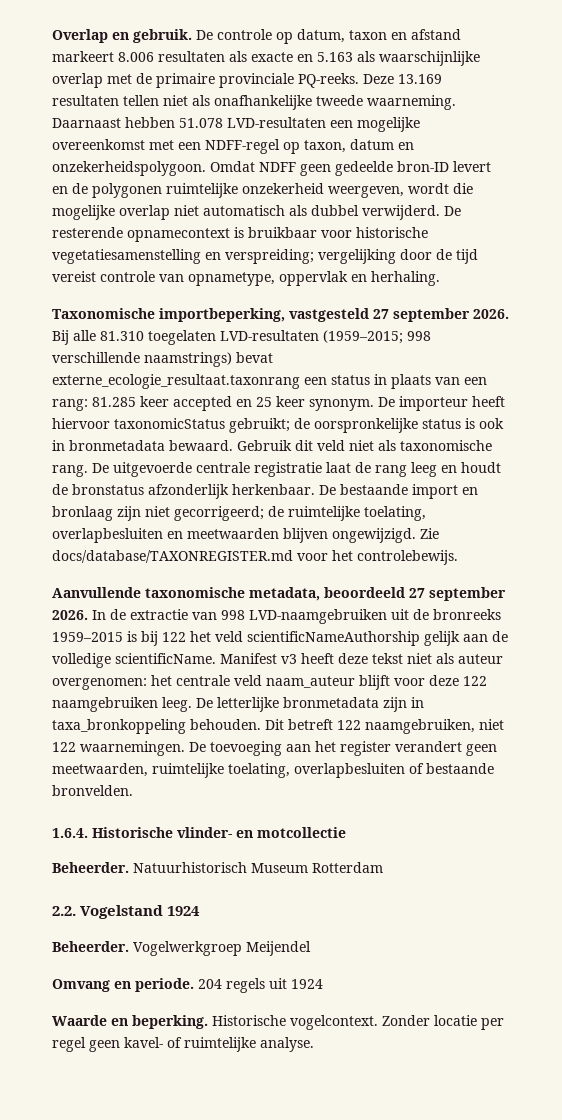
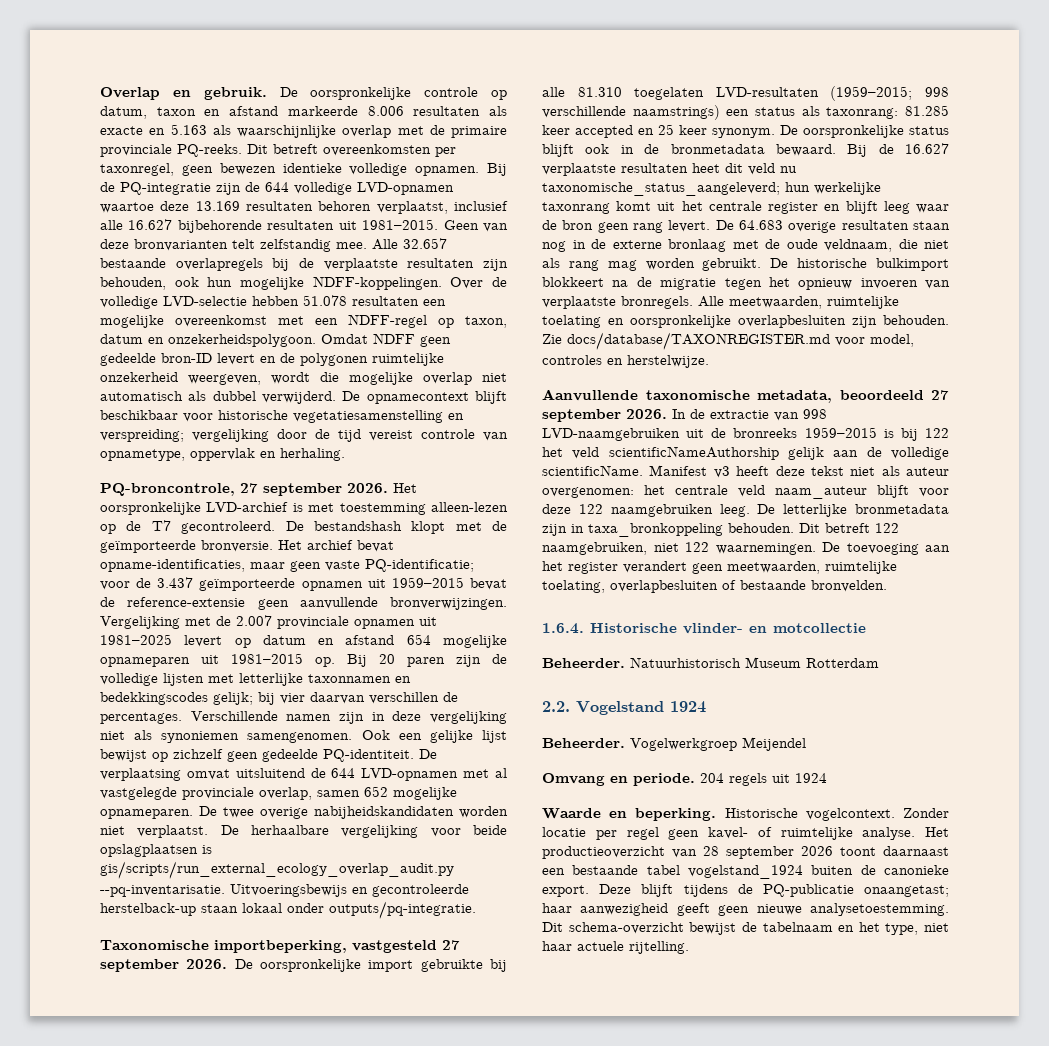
(213, 35) none -> [310,87,412,100] oorspronkelijke
[52,51,114,62] markeert -> [287,106,358,116] markeerde
[363,74,442,84] [52,95,456,110] [52,118,121,128] Deze 13.169 resultaten tellen niet als onafhankelijke tweede waarneming. Daarnaast -> [247,144,456,157] [100,163,507,176] [100,182,454,195] [100,201,508,214] [100,219,508,233] [100,238,447,252] [100,258,508,271] [100,276,507,290] [100,296,247,309] Dit betreft overeenkomsten per taxonregel, geen bewezen identieke volledige opnamen. Bij de PQ-integratie zijn de 644 volledige LVD-opnamen waartoe deze 13.169 resultaten behoren verplaatst, inclusief alle 16.627 bijbehorende resultaten uit 1981–2015. Geen van deze bronvarianten telt zelfstandig mee. Alle 32.657 bestaande overlapregels bij de verplaatste resultaten zijn behouden, ook hun mogelijke NDFF-koppelingen. Over de volledige LVD-selectie
[227,117,326,128] LVD-resultaten -> [352,296,419,306] resultaten
[52,227,317,242] resterende opnamecontext is bruikbaar -> [366,391,507,404] [100,410,178,420] opnamecontext blijft beschikbaar
(440, 278) none -> [100,483,417,496] [100,502,508,515] [100,520,507,534] [100,540,394,553] [100,559,474,572] [100,577,508,591] [100,597,507,610] [100,615,437,629] [100,634,507,648] [100,653,507,667] [100,673,411,686] [100,692,458,705] [100,711,508,724] [100,730,508,743] [100,749,437,762] [100,768,507,781] [100,786,457,800] [100,806,508,819] [100,825,507,838] [100,844,212,857] [100,861,454,879] [100,884,469,897] [100,901,476,919] // PQ-broncontrole, 27 september 2026. Het oorspronkelijke LVD-archief is met toestemming alleen-lezen op de T7 gecontroleerd. De bestandshash klopt met de geïmporteerde bronversie. Het archief bevat opname-identificaties, maar geen vaste PQ-identificatie; voor de 3.437 geïmporteerde opnamen uit 1959–2015 bevat de reference-extensie geen aanvullende bronverwijzingen. Vergelijking met de 2.007 provinciale opnamen uit 1981–2025 levert op datum en afstand 654 mogelijke opnameparen uit 1981–2015 op. Bij 20 paren zijn de volledige lijsten met letterlijke taxonnamen en bedekkingscodes gelijk; bij vier daarvan verschillen de percentages. Verschillende namen zijn in deze vergelijking niet als synoniemen samengenomen. Ook een gelijke lijst bewijst op zichzelf geen gedeelde PQ-identiteit. De verplaatsing omvat uitsluitend de 644 LVD-opnamen met al vastgelegde provinciale overlap, samen 652 mogelijke opnameparen. De twee overige nabijheidskandidaten worden niet verplaatst. De herhaalbare vergelijking voor beide opslagplaatsen is gis/scripts/run_external_ecology_overlap_audit.py --pq-inventarisatie. Uitvoeringsbewijs en gecontroleerde herstelback-up staan lokaal onder outputs/pq-integratie.
[52,330,69,345] Bij -> [234,959,507,972] De oorspronkelijke import gebruikte bij
[236,352,273,363] [52,374,487,389] [52,399,88,411] bevat externe_ecologie_resultaat.taxonrang een status in plaats van een rang: -> [726,106,899,119] een status als taxonrang:
[399,396,505,411] [52,418,310,433] importeur heeft hiervoor taxonomicStatus gebruikt; de -> (798, 130) none
[465,418,475,429] is -> [542,144,574,157] blijft
(65, 445) none -> [644,144,660,154] de
[237,440,492,451] [52,462,501,477] [52,484,478,499] [52,506,426,521] [52,528,439,543] [52,550,458,565] Gebruik dit veld niet als taxonomische rang. De uitgevoerde centrale registratie laat de rang leeg en houdt de bronstatus afzonderlijk herkenbaar. De bestaande import en bronlaag zijn niet gecorrigeerd; de ruimtelijke toelating, overlapbesluiten en meetwaarden blijven ongewijzigd. Zie docs/database/TAXONREGISTER.md voor het controlebewijs. -> [847,143,949,157] [542,163,797,176] [542,182,881,196] [542,201,949,214] [542,220,950,233] [542,239,949,252] [542,258,949,271] [542,277,950,290] [542,296,899,309] [542,315,949,328] [542,332,914,350] [542,355,709,368] Bij de 16.627 verplaatste resultaten heet dit veld nu taxonomische_status_aangeleverd; hun werkelijke taxonrang komt uit het centrale register en blijft leeg waar de bron geen rang levert. De 64.683 overige resultaten staan nog in de externe bronlaag met de oude veldnaam, die niet als rang mag worden gebruikt. De historische bulkimport blokkeert na de migratie tegen het opnieuw invoeren van verplaatste bronregels. Alle meetwaarden, ruimtelijke toelating en oorspronkelijke overlapbesluiten zijn behouden. Zie docs/database/TAXONREGISTER.md voor model, controles en herstelwijze.
(314, 1044) none -> [925,827,949,837] [542,846,949,859] [542,865,949,879] [542,884,949,897] [542,903,949,916] [542,922,949,935] [542,941,689,954] Het productieoverzicht van 28 september 2026 toont daarnaast een bestaande tabel vogelstand_1924 buiten de canonieke export. Deze blijft tijdens de PQ-publicatie onaangetast; haar aanwezigheid geeft geen nieuwe analysetoestemming. Dit schema-overzicht bewijst de tabelnaam en het type, niet haar actuele rijtelling.

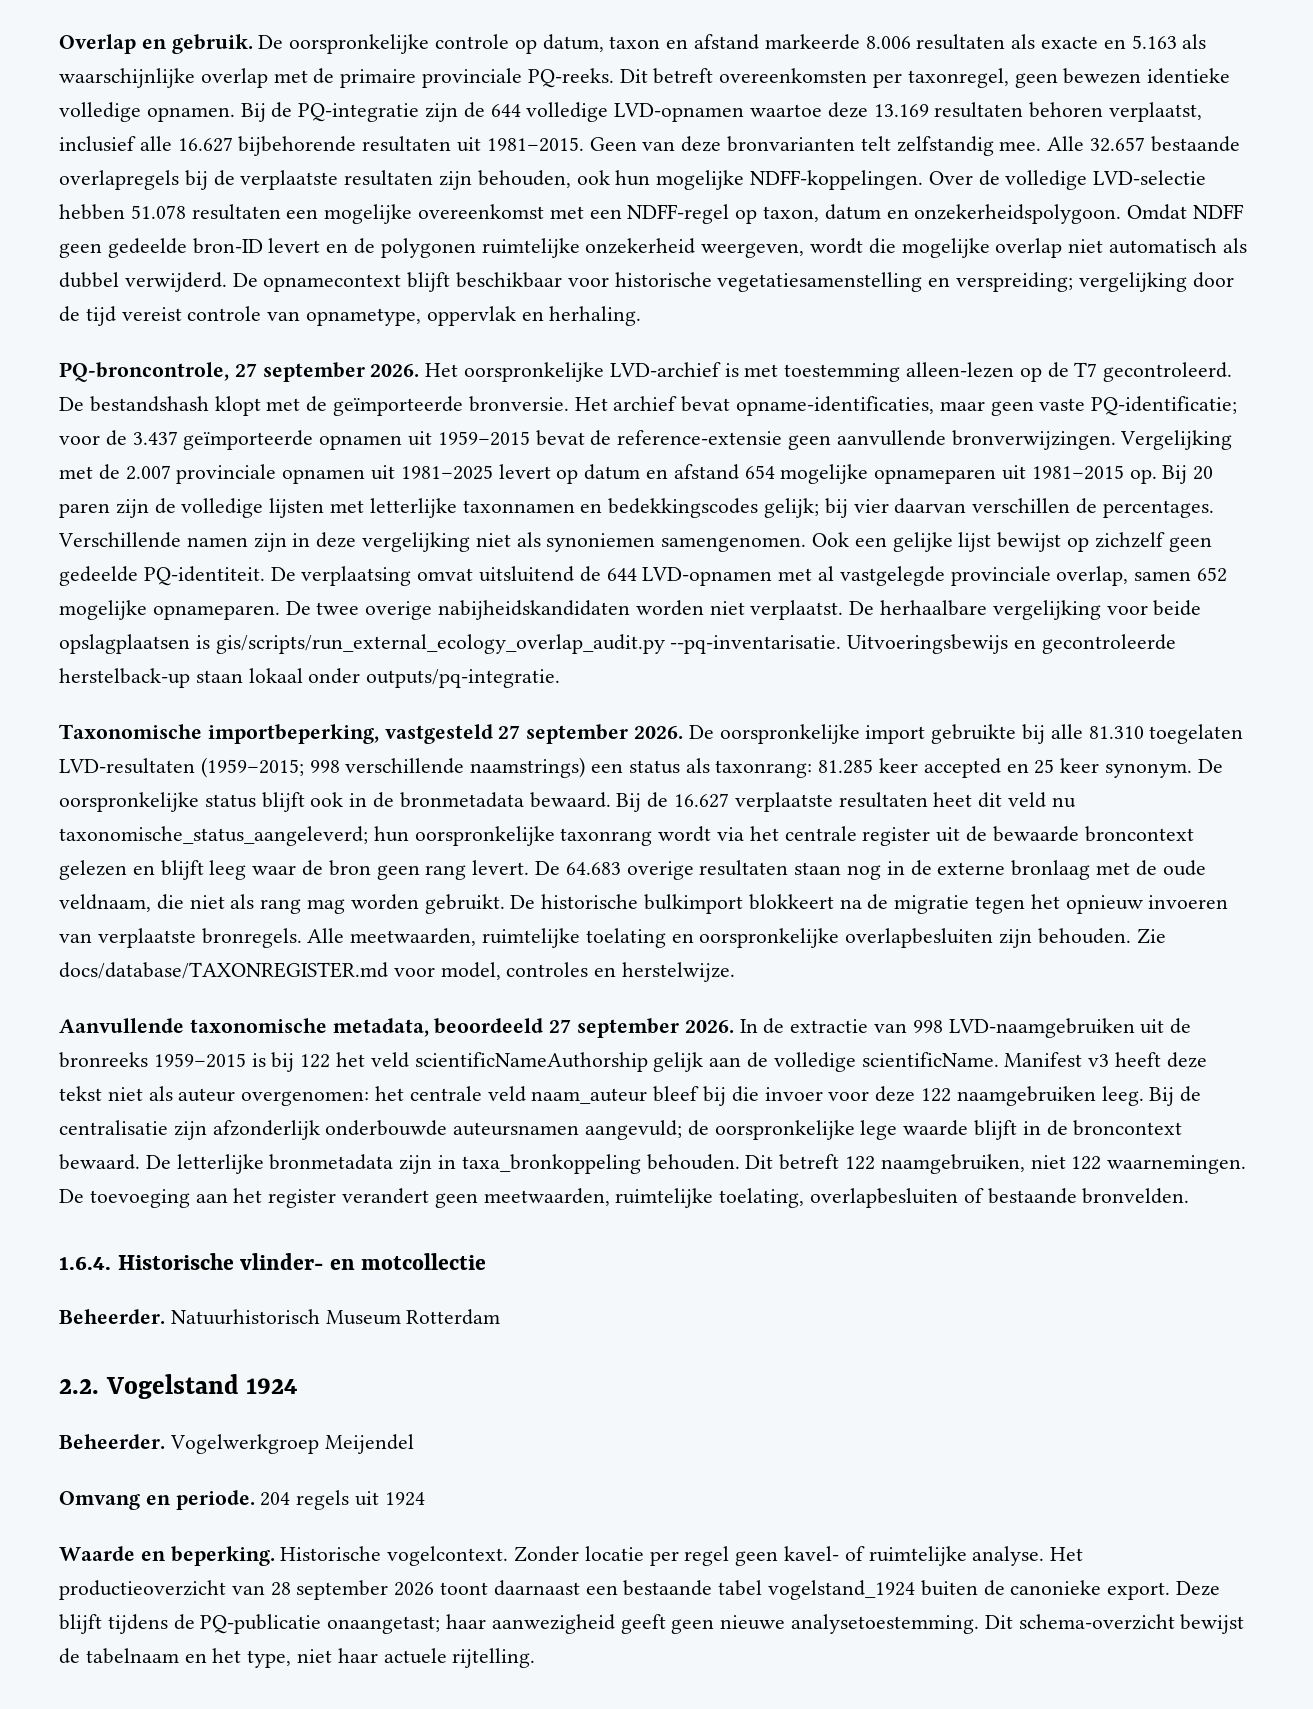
[814,182,881,195] [542,201,819,214] werkelijke taxonrang komt uit het centrale register -> [414,826,1194,846] [59,860,127,880] oorspronkelijke taxonrang wordt via het centrale register uit de bewaarde broncontext gelezen
[877,485,909,498] blijft -> [653,1086,823,1106] bleef bij die invoer
(750, 510) none -> [1149,1086,1202,1106] [59,1120,1183,1140] [59,1154,140,1170] Bij de centralisatie zijn afzonderlijk onderbouwde auteursnamen aangevuld; de oorspronkelijke lege waarde blijft in de broncontext bewaard.

